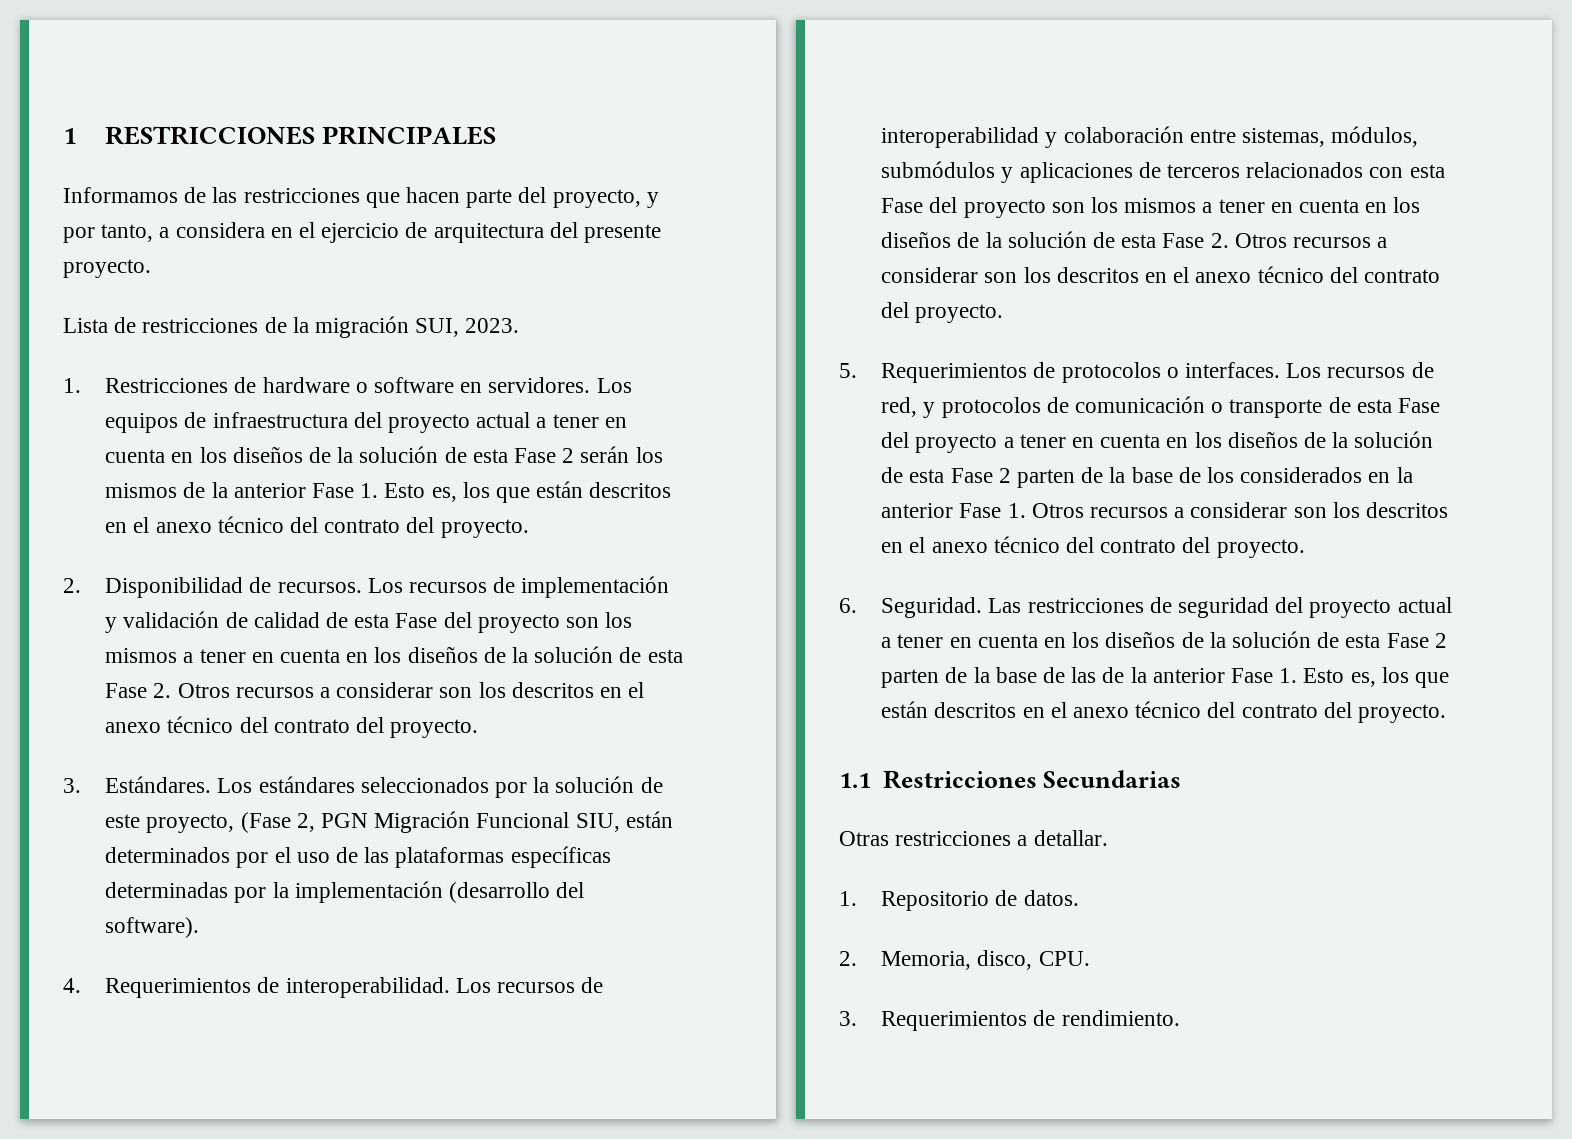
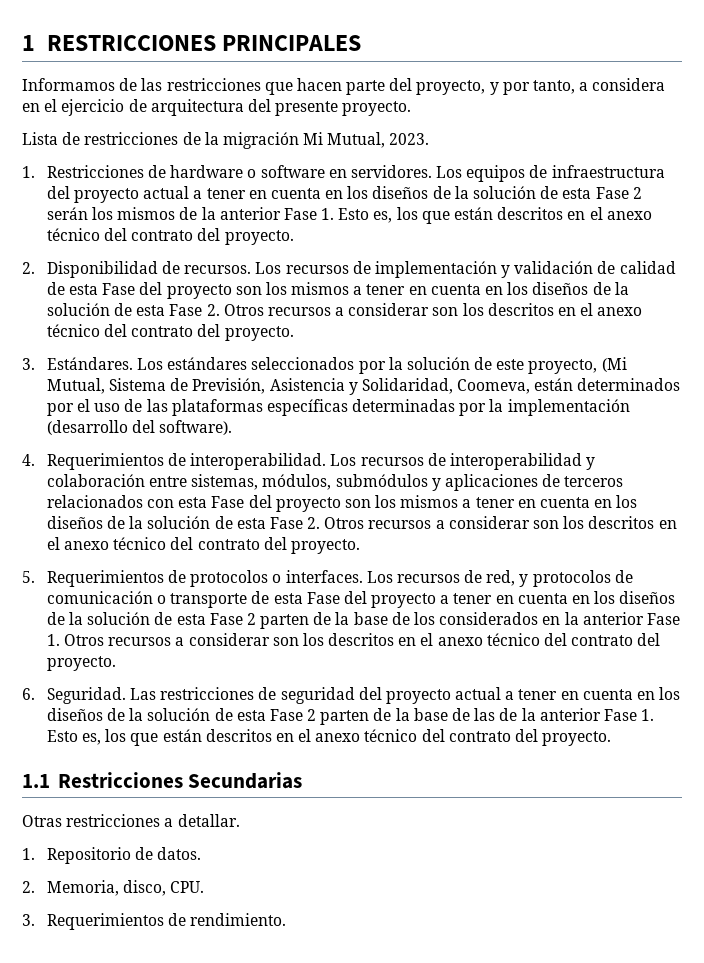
[415,318,460,337] SUI, -> [303,132,386,148] Mi Mutual,
[240,811,620,833] (Fase 2, PGN Migración Funcional SIU, -> [601,357,627,372] [46,378,531,395] (Mi Mutual, Sistema de Previsión, Asistencia y Solidaridad, Coomeva,

